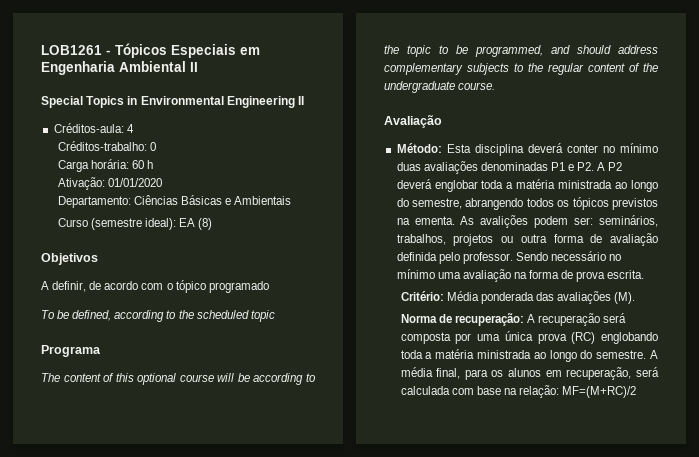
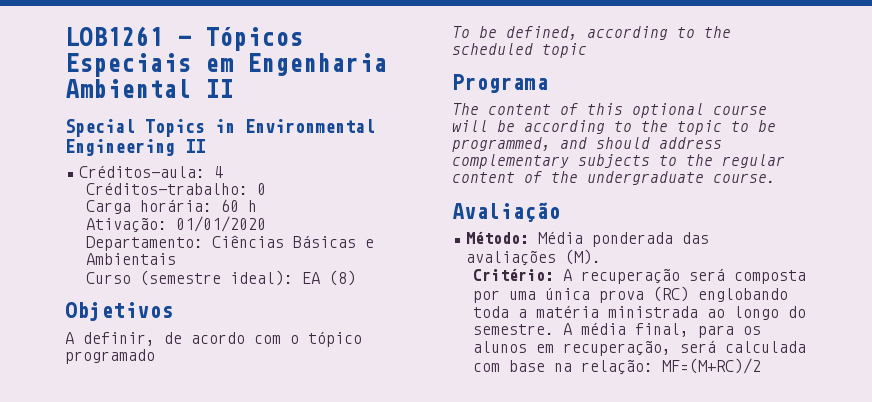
[446,143,658,156] [396,161,623,174] [396,179,658,192] [396,197,658,210] [396,215,658,228] [396,233,658,246] [396,251,622,264] [396,269,645,282] [400,291,444,301] Esta disciplina deverá conter no mínimo duas avaliações denominadas P1 e P2. A P2 deverá englobar toda a matéria ministrada ao longo do semestre, abrangendo todos os tópicos previstos na ementa. As avalições podem ser: seminários, trabalhos, projetos ou outra forma de avaliação definida pelo professor. Sendo necessário no mínimo uma avaliação na forma de prova escrita. // Critério: -> (530, 237) none
[400,313,524,326] Norma de recuperação: -> [472,268,554,281] Critério:

